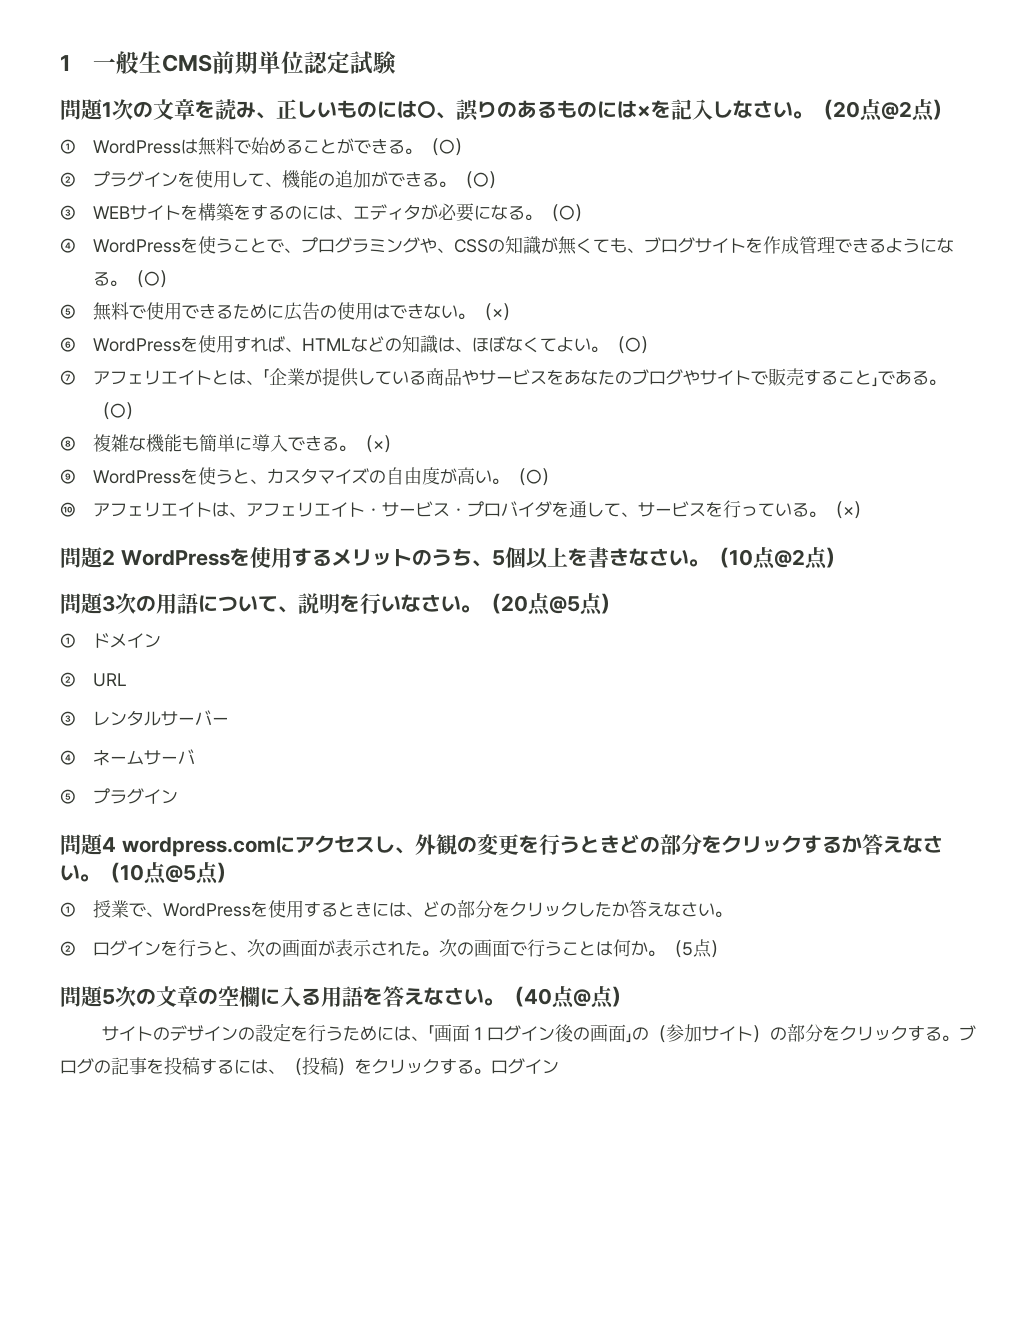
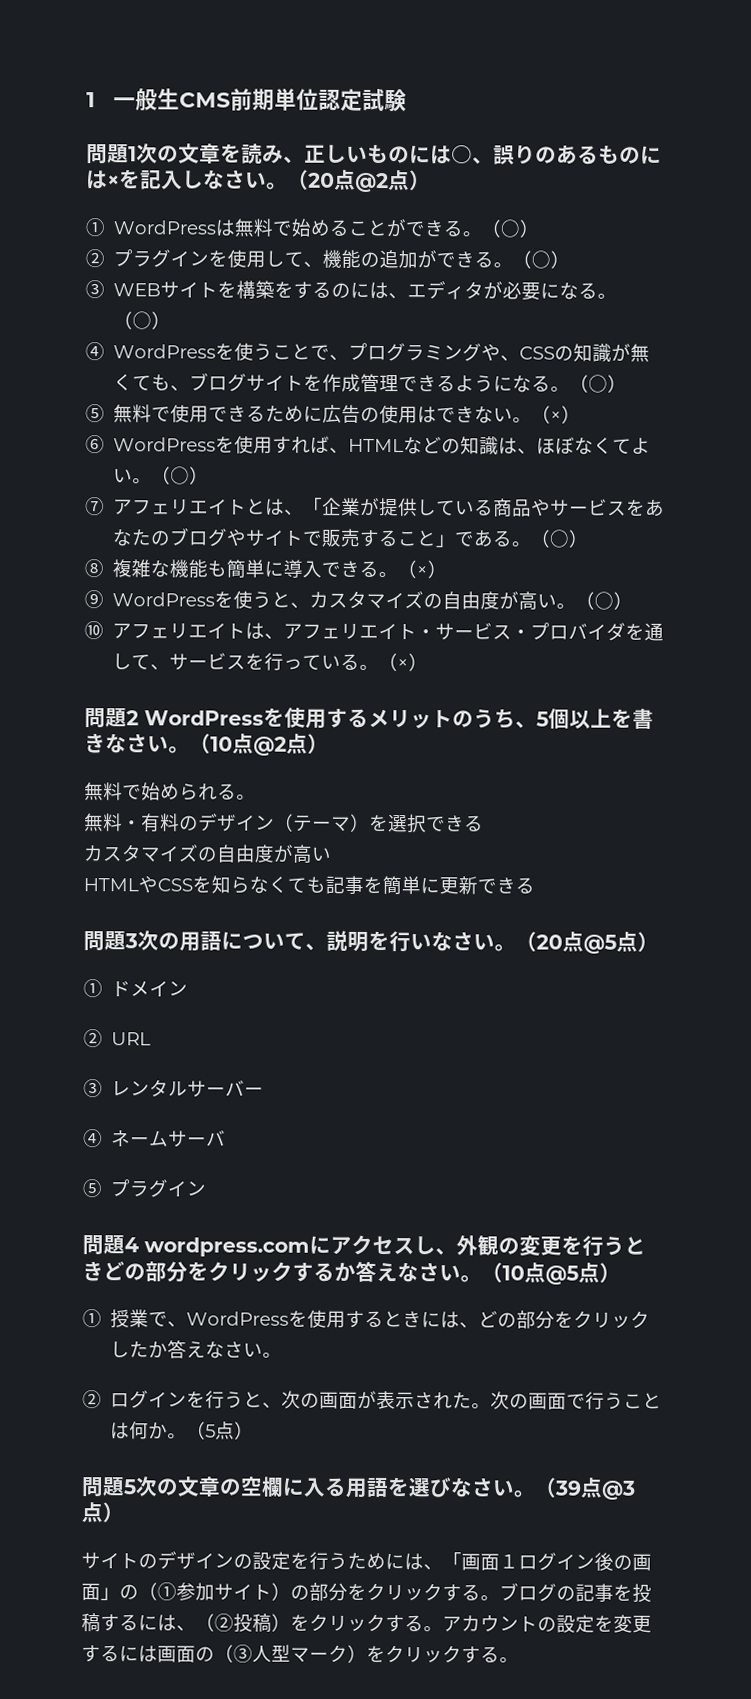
(846, 557) none -> [84,782,256,801] [84,813,484,834] [83,844,332,864] [83,875,535,896] // 無料で始められる。 // 無料・有料のデザイン（テーマ）を選択できる // カスタマイズの自由度が高い // HTMLやCSSを知らなくても記事を簡単に更新できる
[383,986,591,1009] 答えなさい。（40点@ -> [408,1477,636,1500] 選びなさい。（39点@3
(666, 1034) none -> [157,1582,177,1601] ①
(302, 1067) none -> [214,1613,234,1632] ②
[491,1058,559,1074] ログイン -> [442,1614,652,1633] [81,1644,519,1664] アカウントの設定を変更するには画面の（③人型マーク）をクリックする。

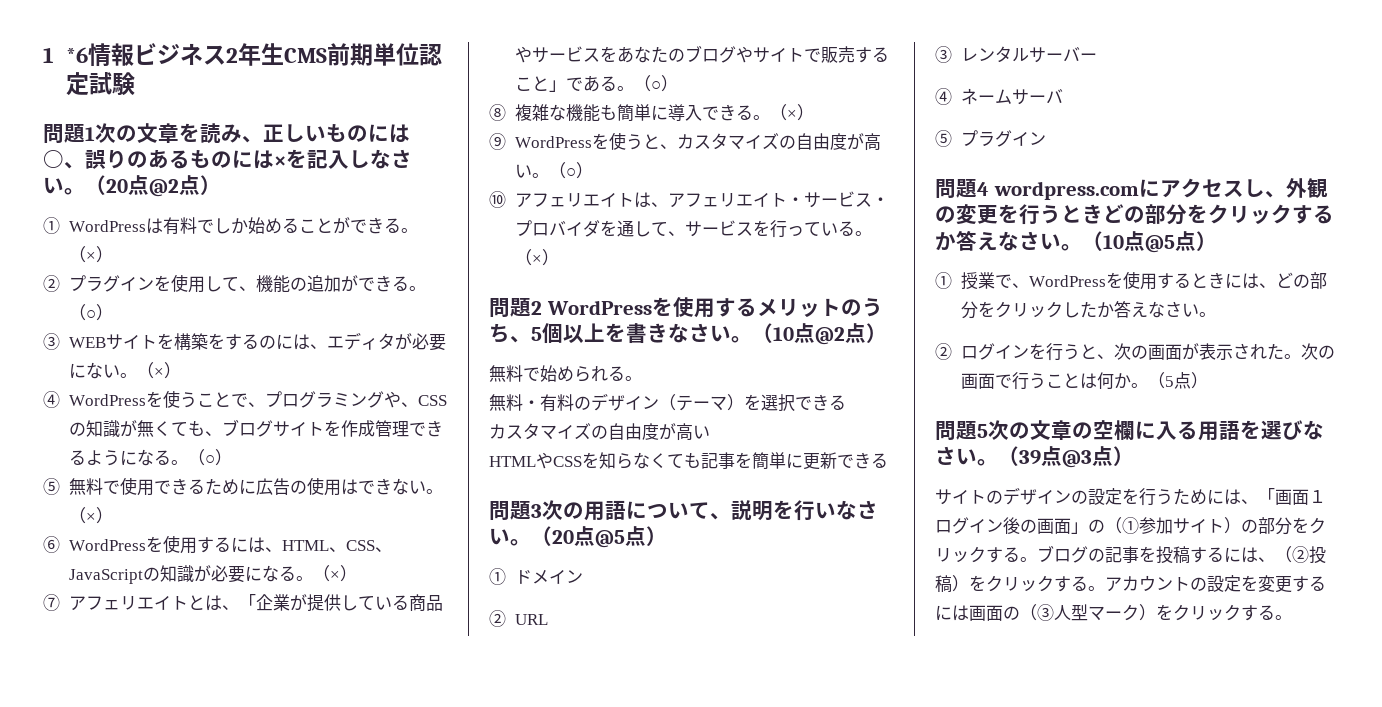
[86,88,159,111] 1一般 -> [43,43,262,67] 1 *6情報ビジネス2年
[234,218,293,237] 無料で -> [162,217,248,235] 有料でしか
[500,219,521,238] ○ -> [85,251,96,261] ×
[578,282,618,299] [113,311,153,330] る。（○ -> [102,362,164,379] い。（×
[291,435,652,456] [113,466,191,485] れば、HTMLなどの知識は、ほぼなくてよい。（○ -> [213,537,392,553] [68,565,340,584] るには、HTML、CSS、JavaScriptの知識が必要になる。（×

